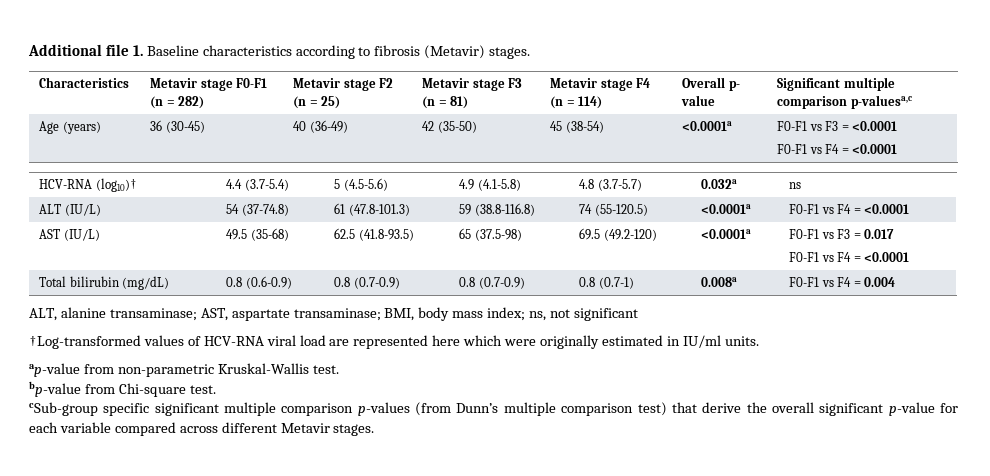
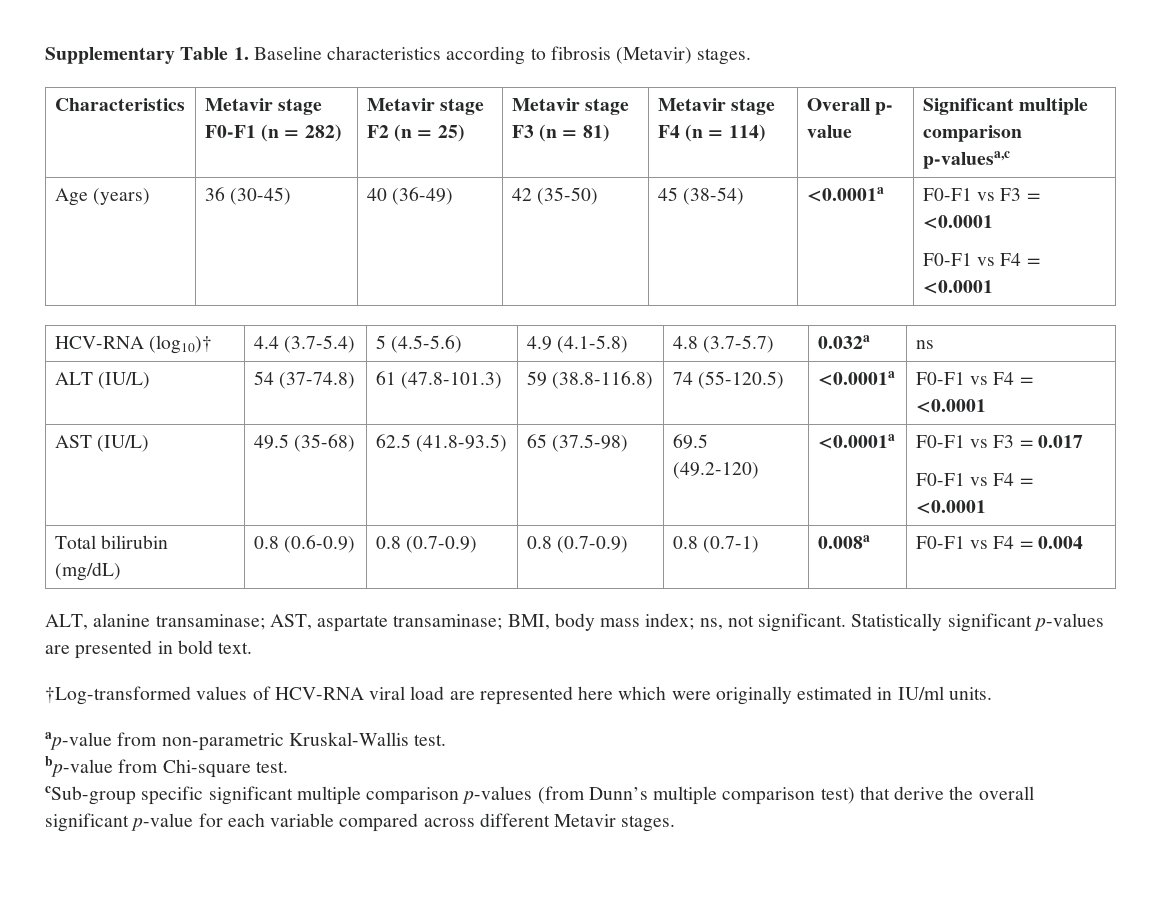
[28,44,129,56] Additional file -> [45,47,229,64] Supplementary Table
[573,308,638,321] significant -> [758,613,1104,632] [45,640,253,659] significant. Statistically significant p-values are presented in bold text.

